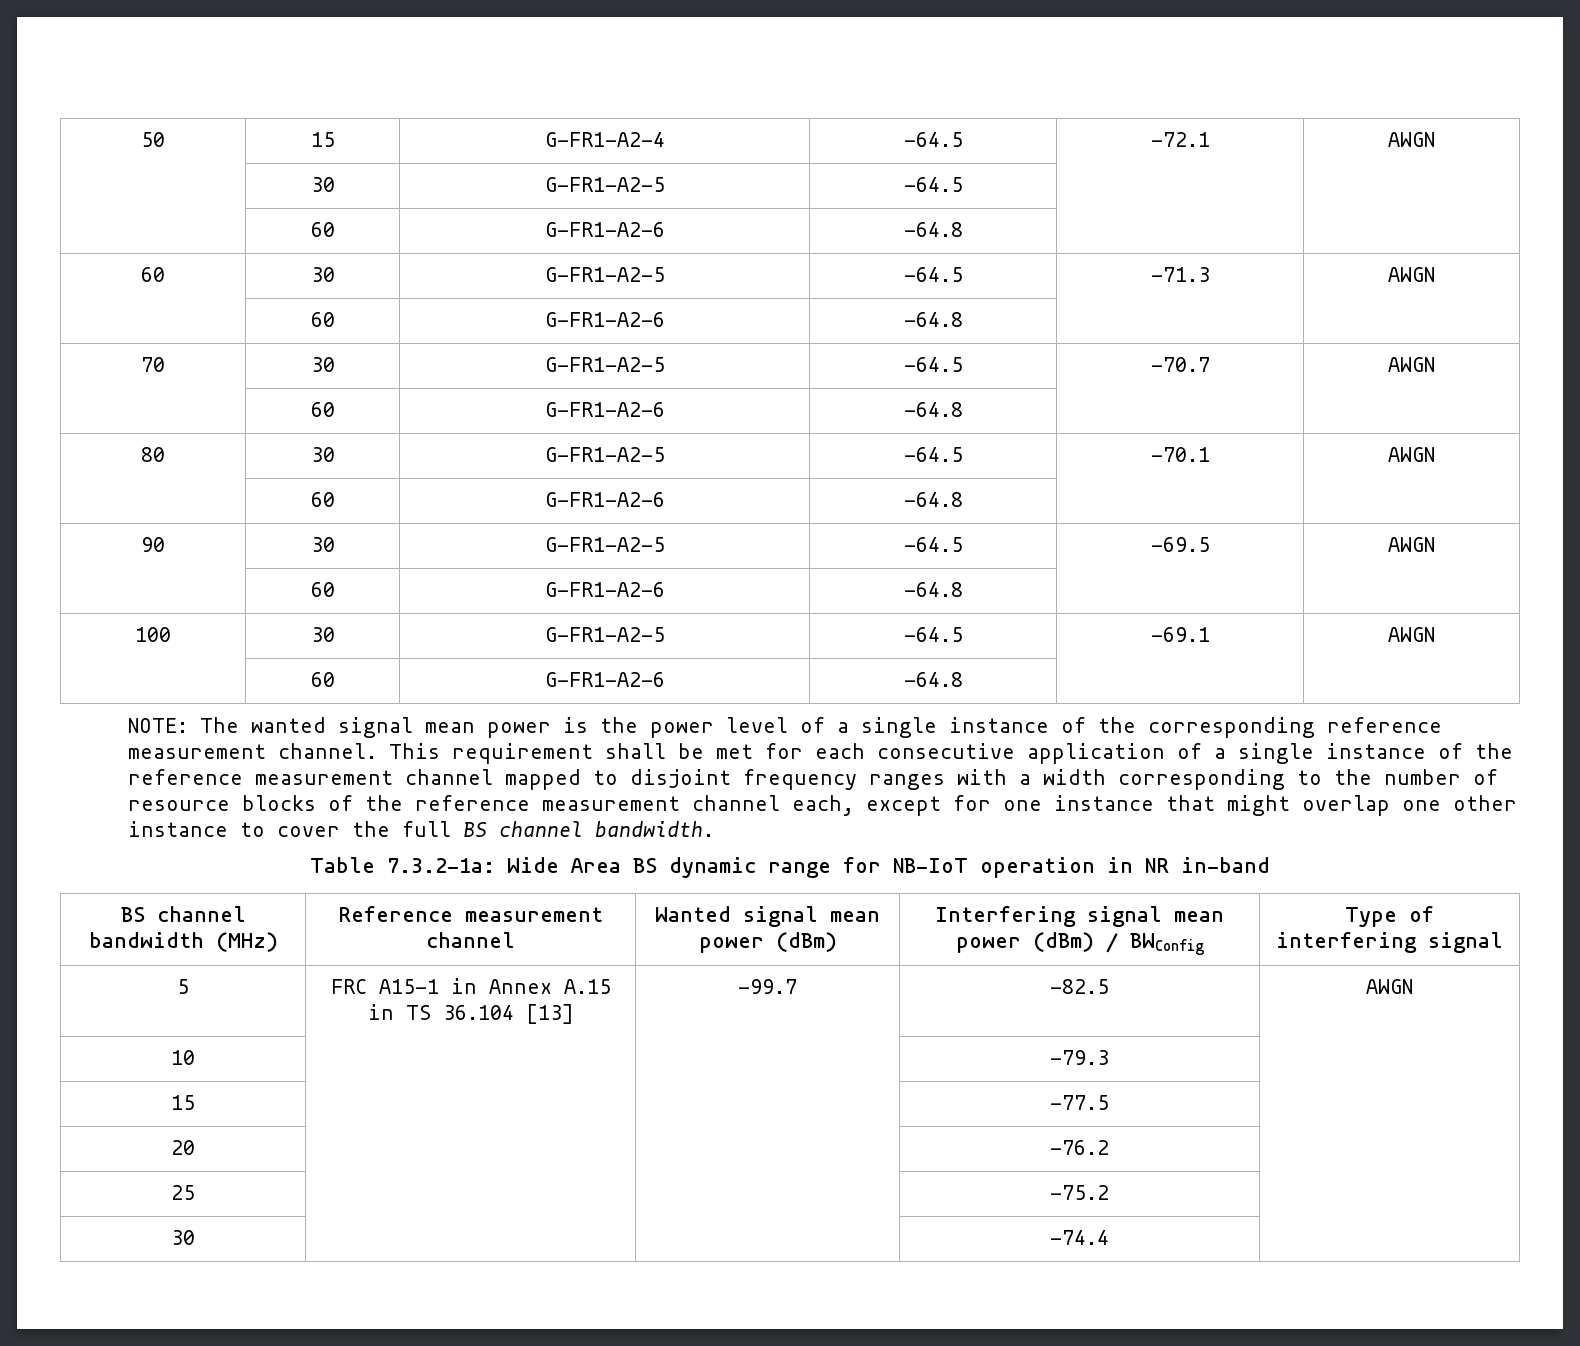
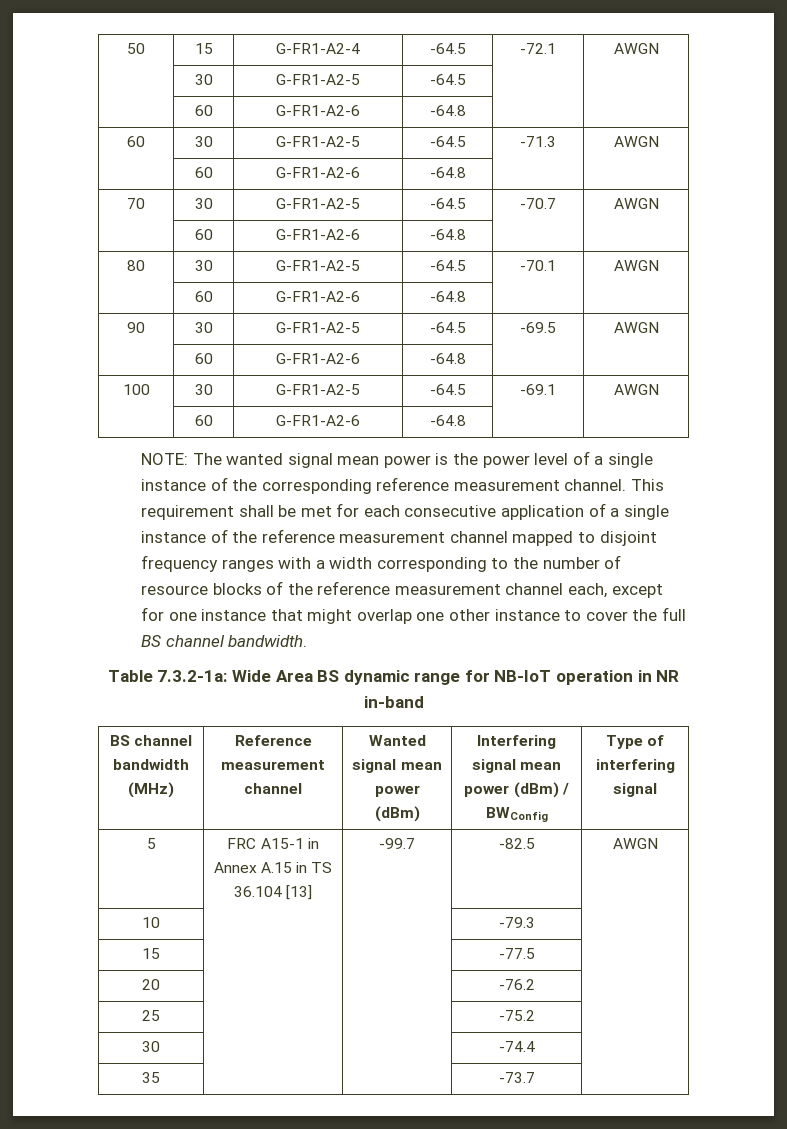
(1109, 1237) none -> [142,1072,160,1083] [498,1072,535,1083] // 35 | | | -73.7 |

